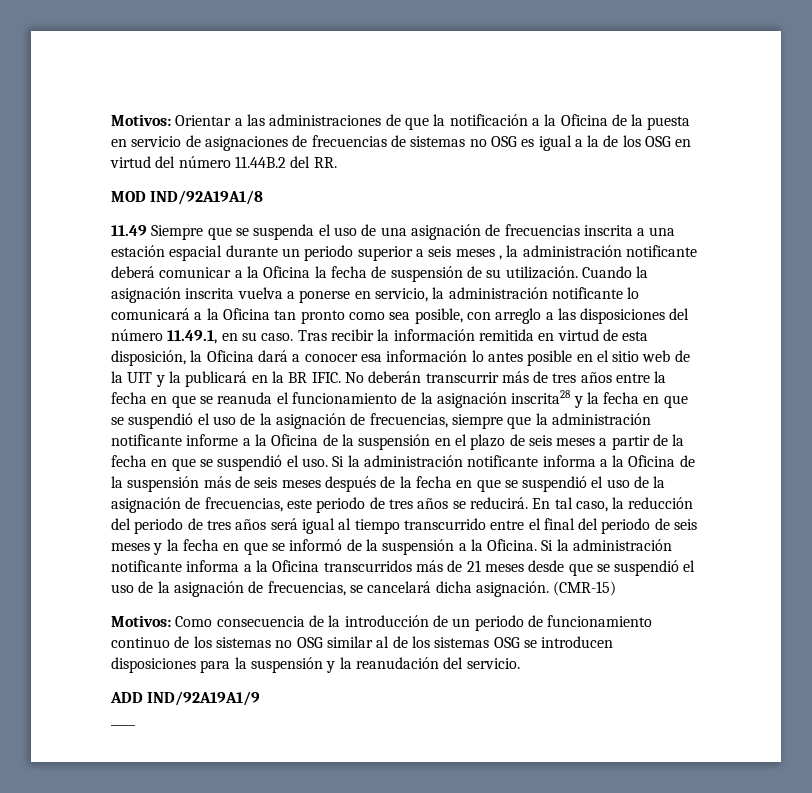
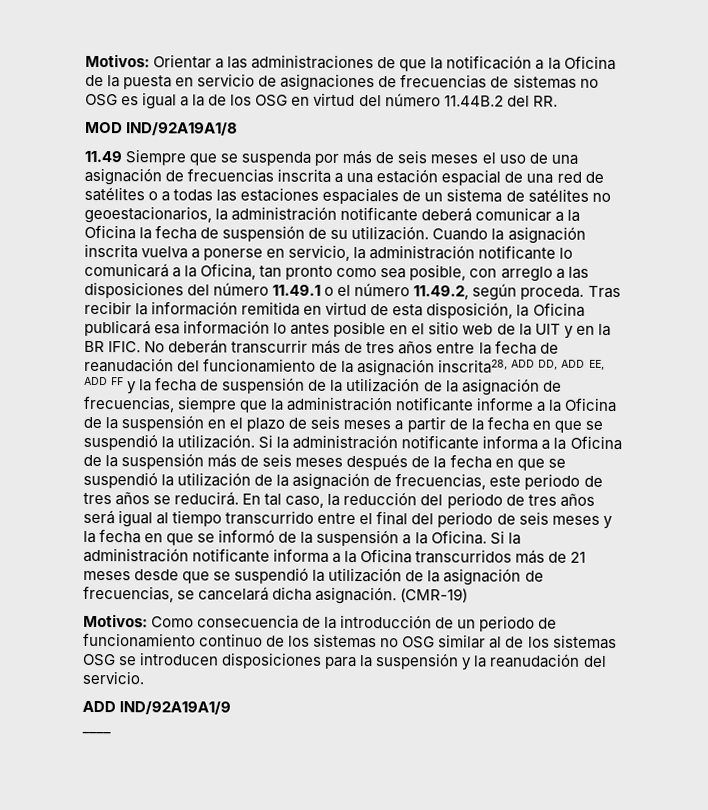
(315, 232) none -> [314,149,479,166] por más de seis meses
[225,245,502,261] durante un periodo superior a seis meses , -> [504,171,604,184] [84,186,611,205] [84,205,212,224] de una red de satélites o a todas las estaciones espaciales de un sistema de satélites no geoestacionarios,
[222,308,270,320] Oficina -> [200,263,257,280] Oficina,
[167,330,294,344] 11.49.1, en su caso. -> [272,283,585,301] 11.49.1 o el número 11.49.2, según proceda.
[257,350,358,362] dará a conocer -> [84,319,151,337] publicará
[168,371,248,387] la publicará -> (574, 332) none
[151,390,688,408] [111,413,236,429] en que se reanuda el funcionamiento de la asignación inscrita28 y la fecha en que se suspendió el uso -> [539,342,559,354] [84,357,605,377] [84,376,421,395] de reanudación del funcionamiento de la asignación inscrita28, ADD DD, ADD EE, ADD FF y la fecha de suspensión de la utilización
[286,455,328,467] el uso. -> [161,434,256,449] la utilización.
[591,476,630,488] el uso -> [161,472,252,487] la utilización
[683,560,696,572] [111,584,134,593] el uso -> [312,567,403,583] la utilización
[553,581,617,596] (CMR-15) -> [400,588,469,603] (CMR-19)

